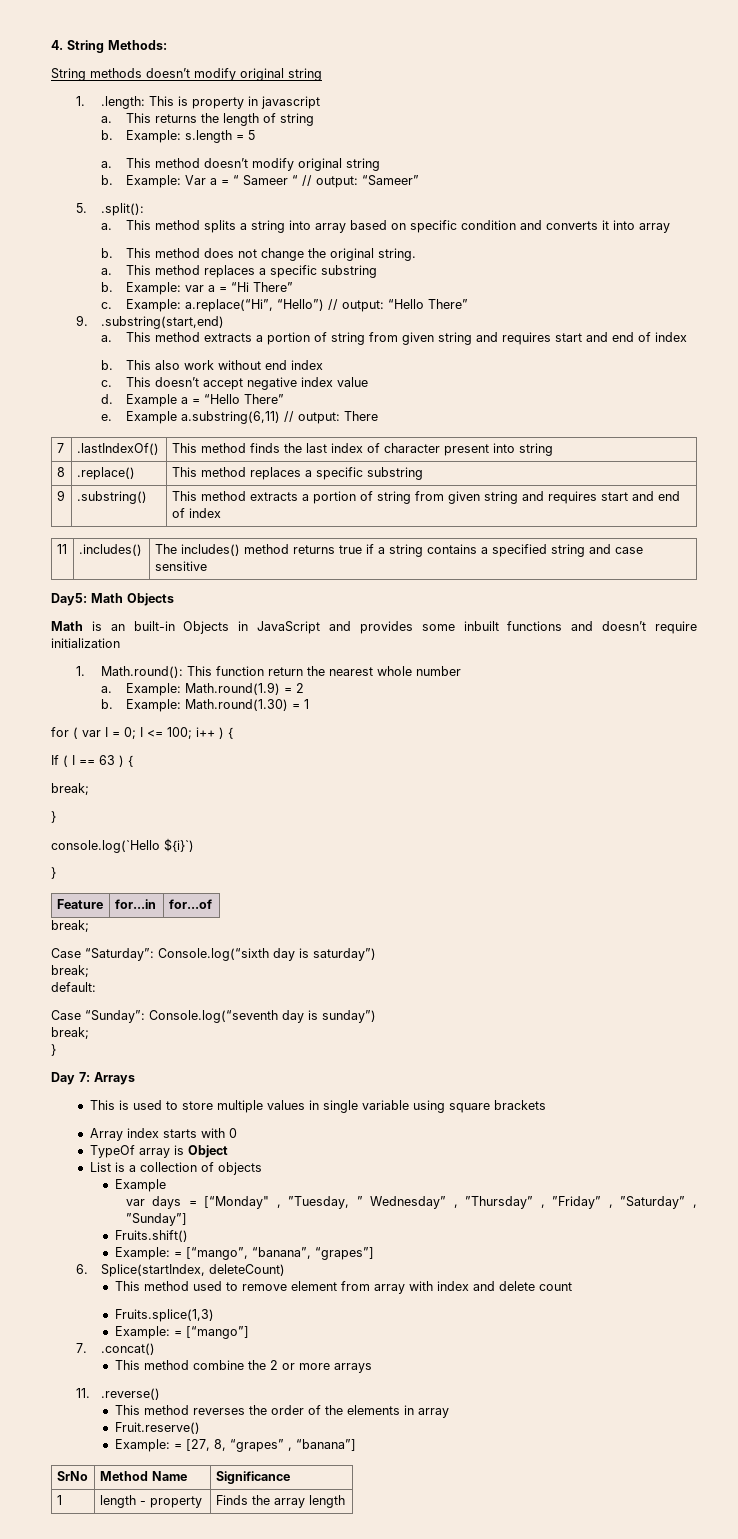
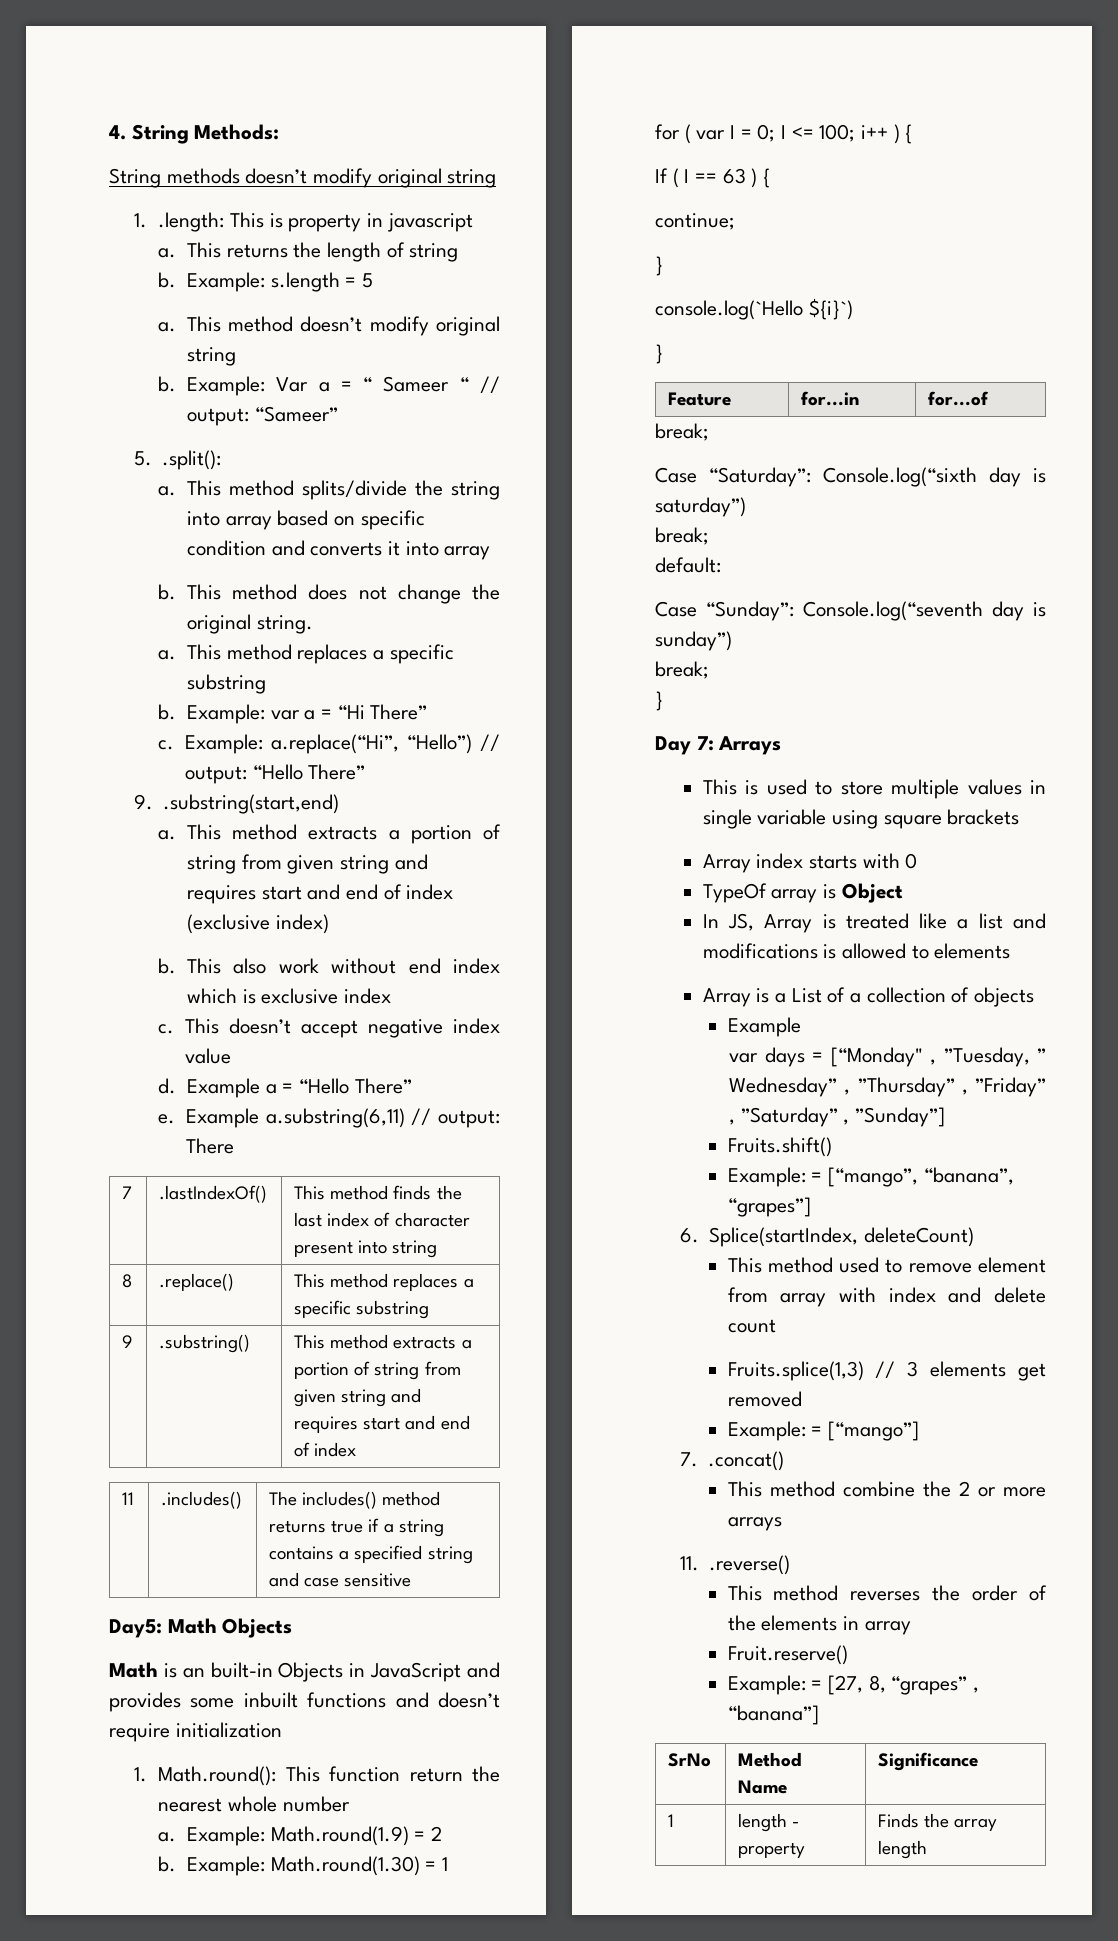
[203,220,247,233] splits a -> [301,480,443,500] splits/divide the
(687, 337) none -> [186,914,329,934] (exclusive index)
(323, 365) none -> [186,988,391,1004] which is exclusive index
[51,783,89,795] break; -> [655,213,735,230] continue;
[89,1162,125,1172] List is -> [702,913,1046,933] [702,943,1011,959] [702,987,846,1007] In JS, Array is treated like a list and modifications is allowed to elements // Array is a List of
(214, 1315) none -> [875,1361,1046,1381] [727,1391,802,1407] // 3 elements get removed

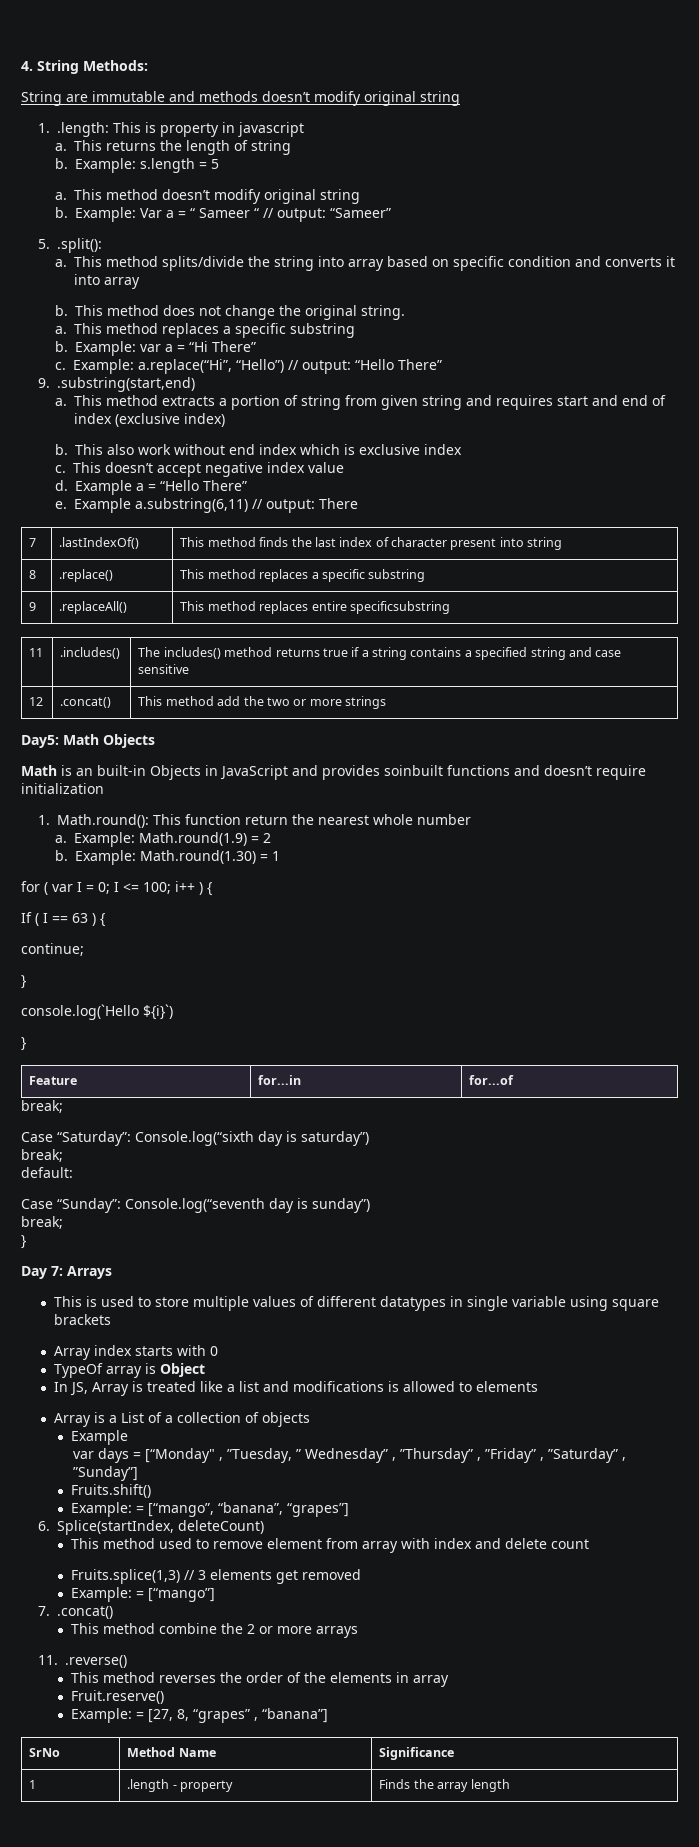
(161, 178) none -> [66,91,195,102] are immutable and
[159,1334,251,1353] [294,1334,472,1349] [294,1361,461,1380] [294,1388,422,1407] [294,1415,470,1433] [294,1442,357,1457] .substring() | This method extracts a portion of string from given string and requires start and end of index -> [59,601,128,614] [180,601,450,614] .replaceAll() | This method replaces entire specificsubstring
(412, 1580) none -> [29,697,44,706] [60,697,112,708] [138,696,387,709] // 12 | .concat() | This method add the two or more strings
[190,1692,298,1708] some inbuilt -> [384,765,443,776] soinbuilt
(1022, 787) none -> [299,1296,446,1311] of different datatypes
[738,1813,788,1832] length -> [127,1779,170,1792] .length

